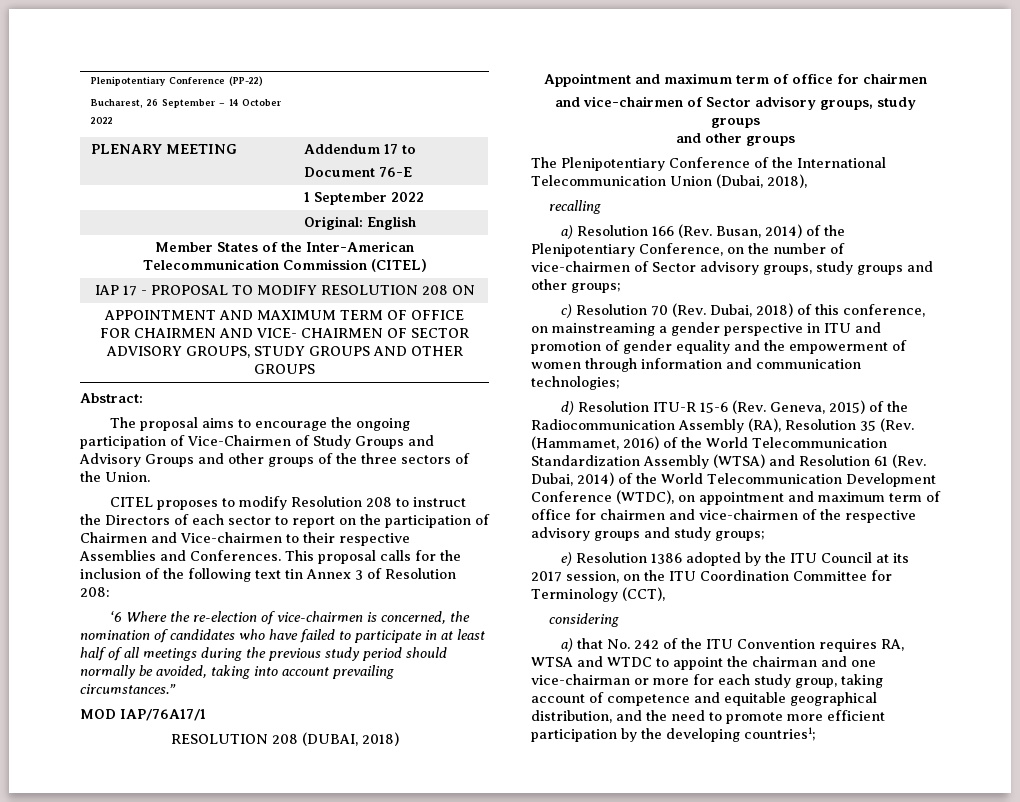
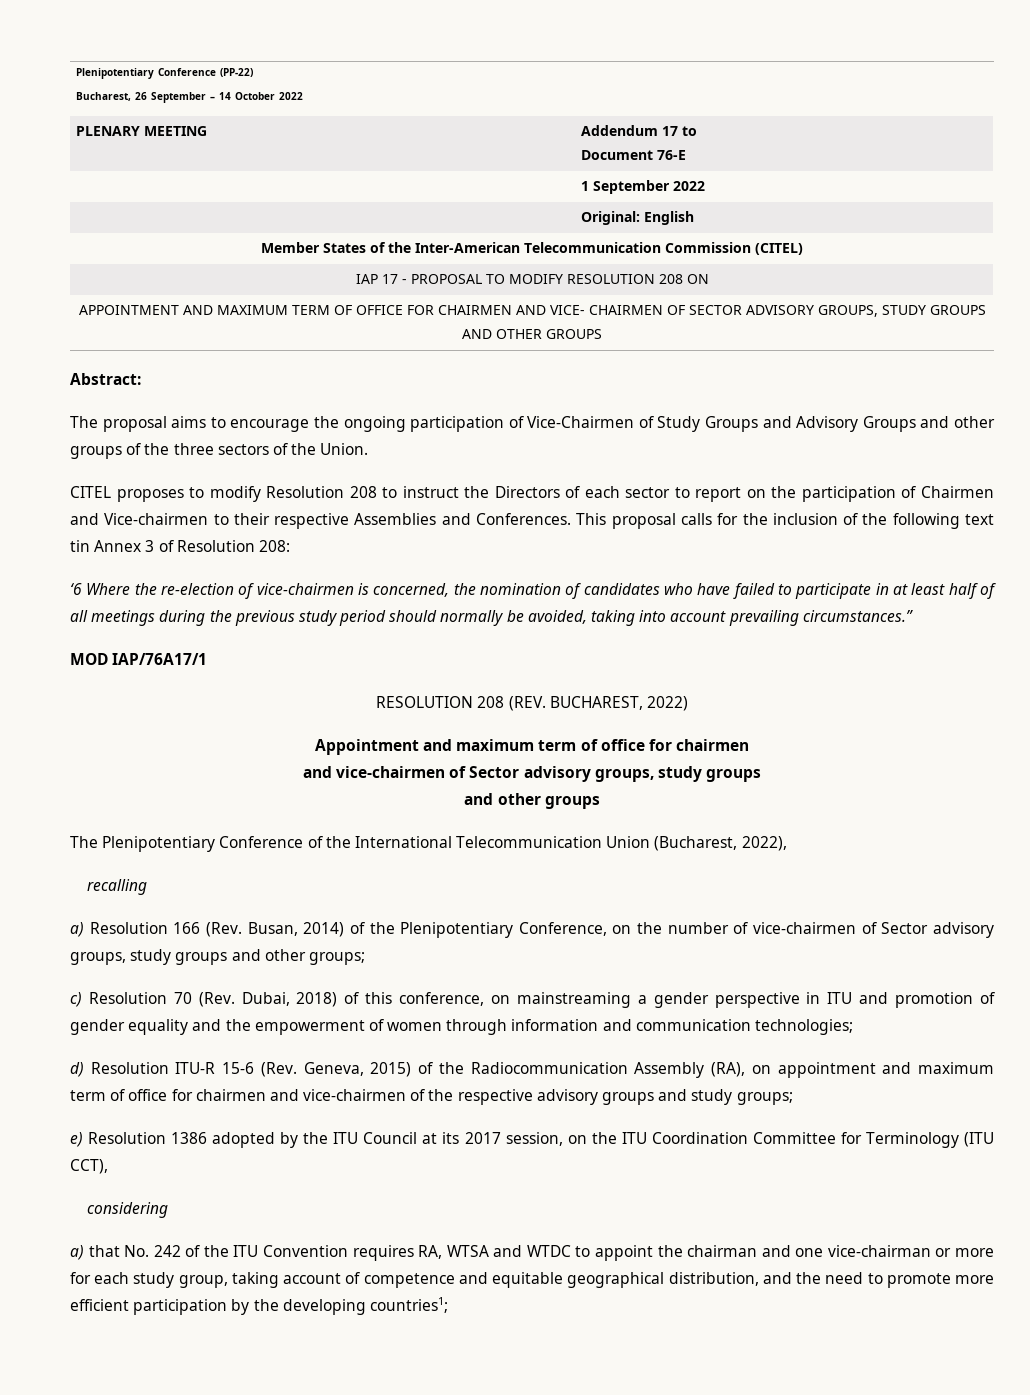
[301,732,399,746] (DUBAI, 2018) -> [508,696,688,711] (REV. BUCHAREST, 2022)
[715,174,807,188] (Dubai, 2018), -> [654,836,787,851] (Bucharest, 2022),
[785,418,914,432] [531,436,887,450] [531,454,926,469] [531,472,936,487] [531,490,674,504] Resolution 35 (Rev. (Hammamet, 2016) of the World Telecommunication Standardization Assembly (WTSA) and Resolution 61 (Rev. Dubai, 2014) of the World Telecommunication Development Conference (WTDC), -> (746, 1069) none
[621,587,665,601] (CCT), -> [964,1132,995,1147] [70,1159,108,1174] (ITU CCT),

